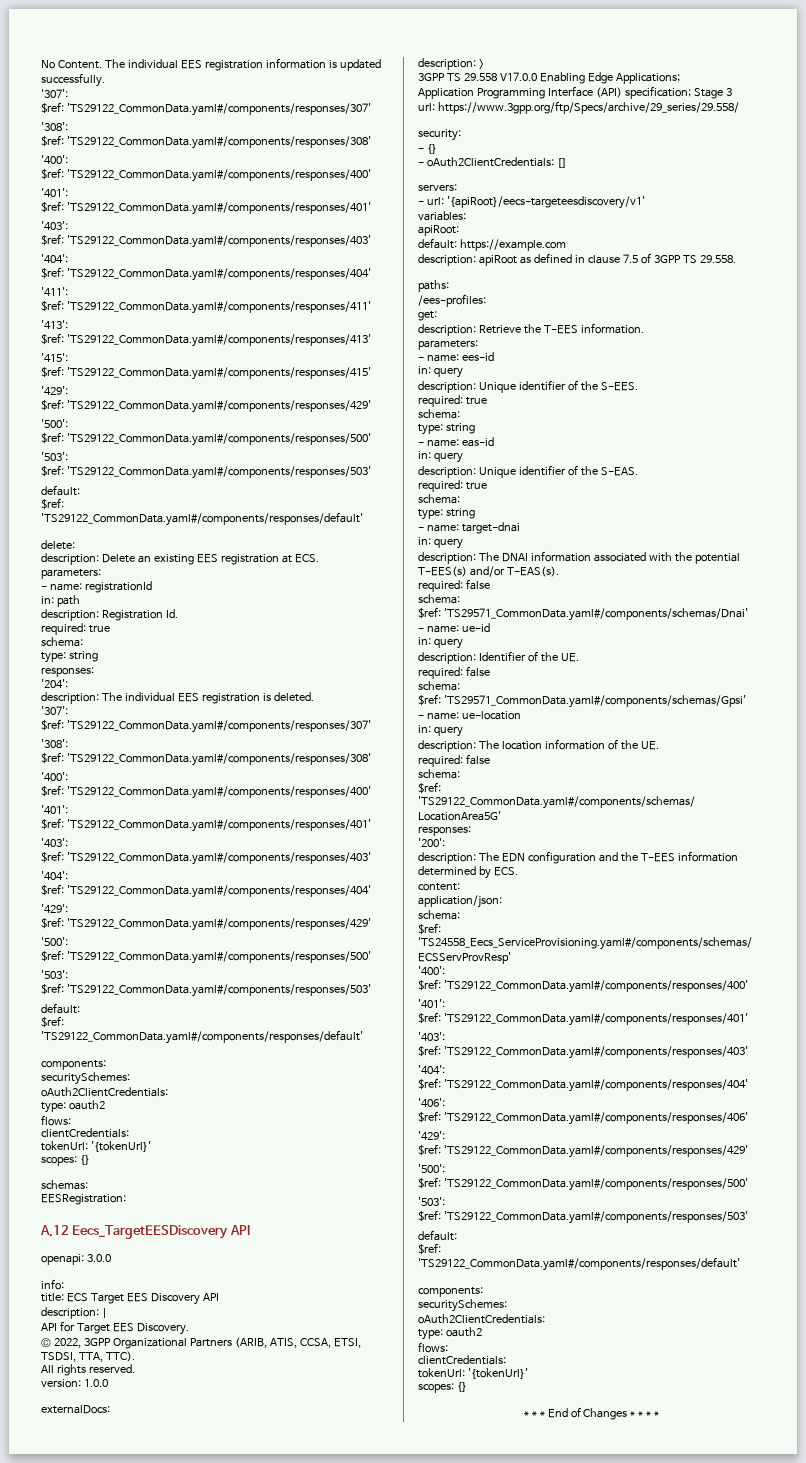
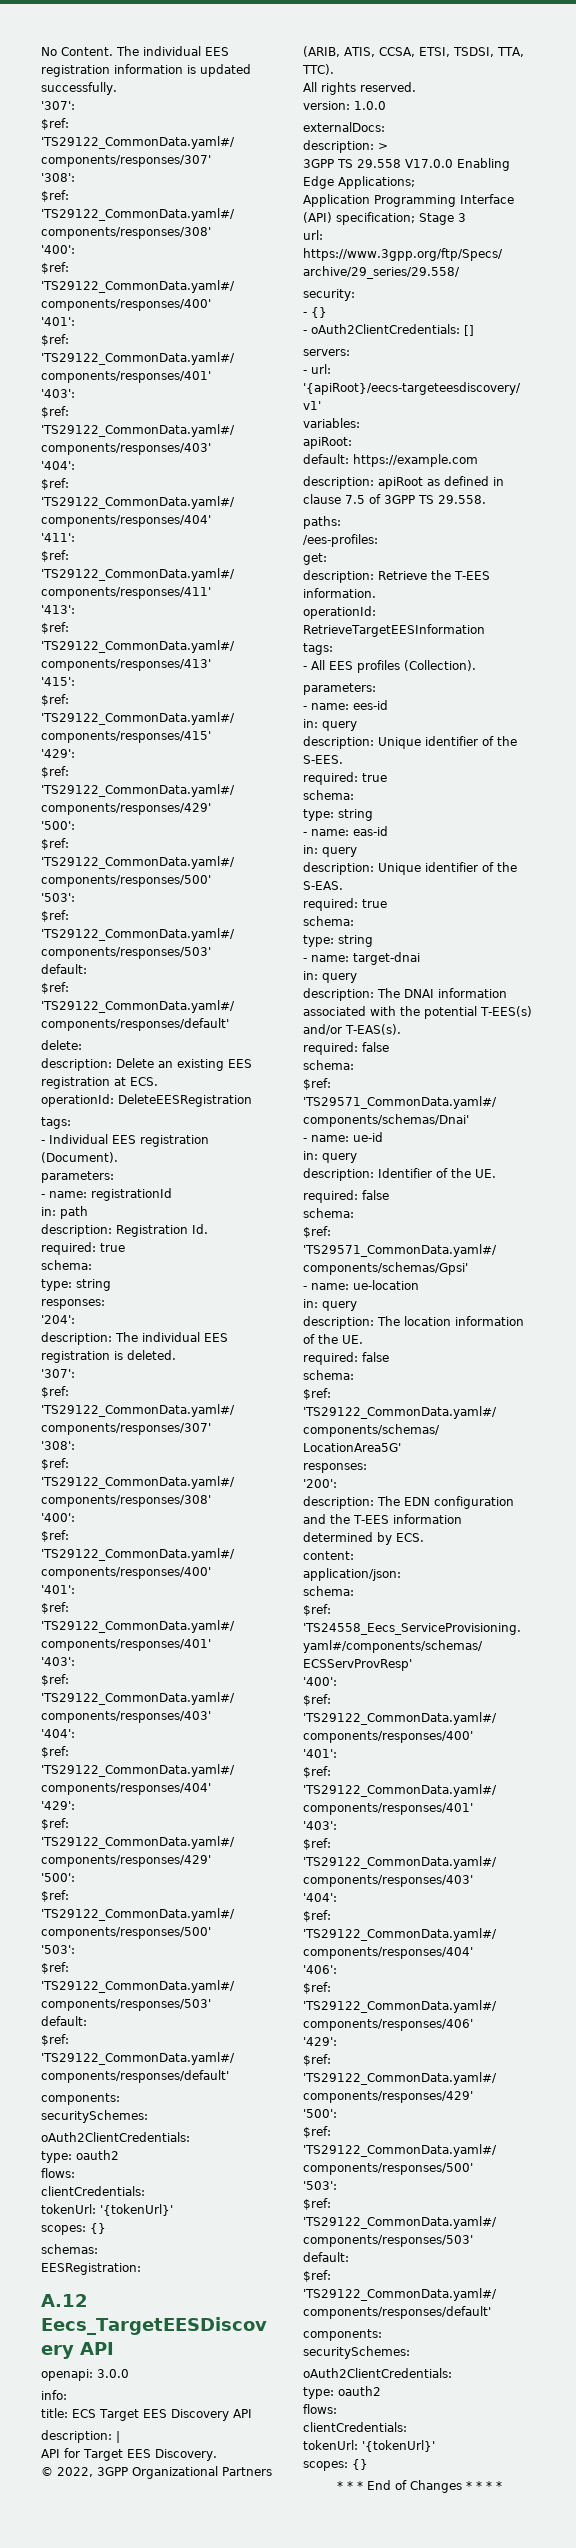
(319, 558) none -> [41,1094,252,1107] [41,1117,71,1129] [41,1134,209,1147] [41,1152,118,1163] // operationId: DeleteEESRegistration // tags: // - Individual EES registration (Document).
(644, 328) none -> [303,606,376,619] [303,624,485,637] [303,643,333,655] [303,660,476,673] // operationId: RetrieveTargetEESInformation // tags: // - All EES profiles (Collection).

